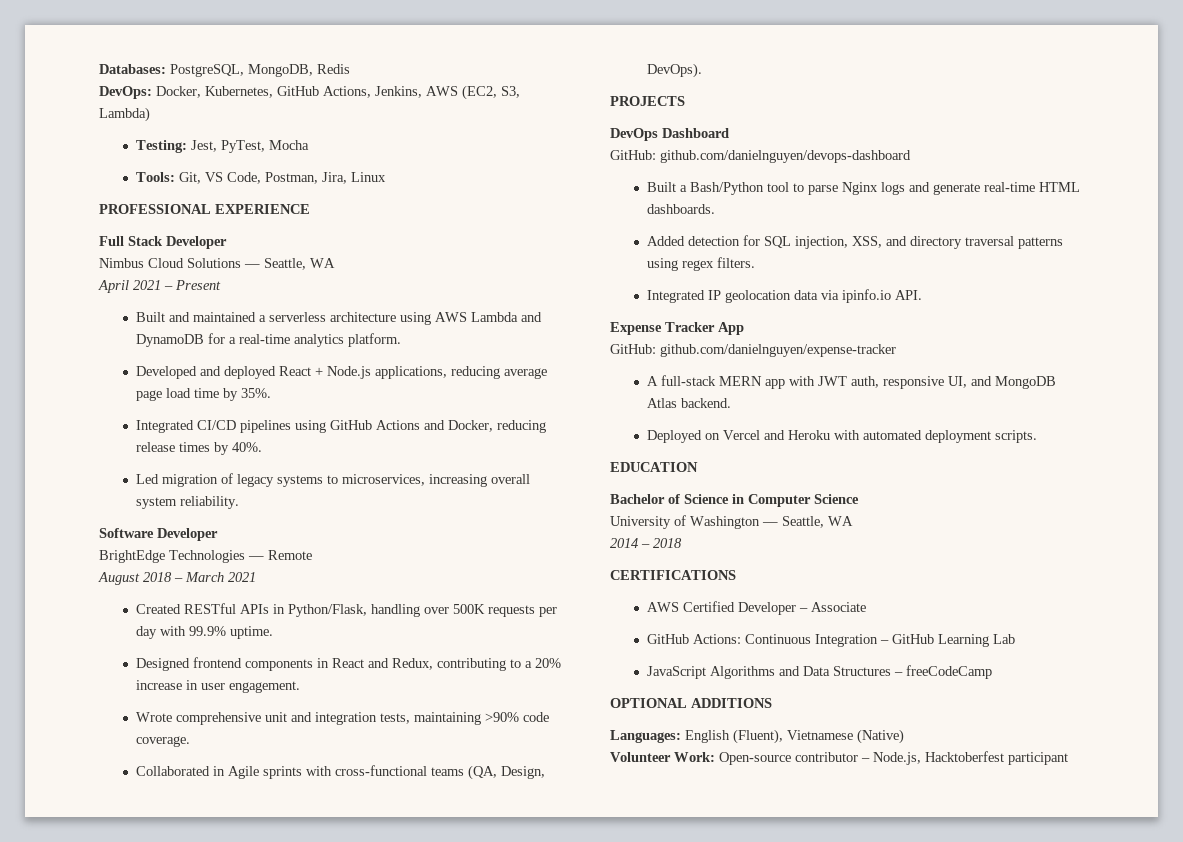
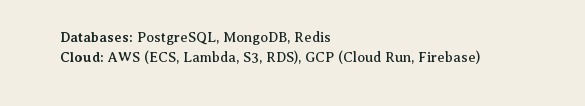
[99,85,520,100] [99,107,150,122] [135,140,309,153] [135,172,386,184] [99,204,310,214] [99,236,227,249] [99,258,335,270] [98,280,221,293] [135,312,542,325] [135,333,401,347] [135,366,547,379] [135,388,271,401] [135,420,546,433] [135,442,262,455] [135,473,530,487] [135,496,239,509] [99,528,218,541] [99,550,312,563] [98,572,256,585] [135,603,557,617] [135,626,273,639] [135,657,561,671] [135,680,300,693] [135,712,549,725] [135,736,190,747] [135,765,545,780] [646,63,702,78] [610,96,685,106] [610,128,729,141] [610,150,911,163] [646,182,1080,195] [646,204,715,214] [646,235,1063,249] [646,257,755,271] [646,289,922,303] [610,322,744,335] [610,344,896,357] [646,375,1056,389] [646,398,731,408] [646,430,1037,443] [610,462,698,472] [610,494,859,507] [610,515,853,529] [610,538,682,548] [610,570,736,580] [646,601,866,615] [646,634,1015,647] [646,665,992,679] [610,698,772,708] [610,729,904,744] [610,751,1068,765] DevOps: Docker, Kubernetes, GitHub Actions, Jenkins, AWS (EC2, S3, Lambda) // Testing: Jest, PyTest, Mocha // Tools: Git, VS Code, Postman, Jira, Linux // PROFESSIONAL EXPERIENCE // Full Stack Developer // Nimbus Cloud Solutions — Seattle, WA // April 2021 – Present // Built and maintained a serverless architecture using AWS Lambda and DynamoDB for a real-time analytics platform. // Developed and deployed React + Node.js applications, reducing average page load time by 35%. // Integrated CI/CD pipelines using GitHub Actions and Docker, reducing release times by 40%. // Led migration of legacy systems to microservices, increasing overall system reliability. // Software Developer // BrightEdge Technologies — Remote // August 2018 – March 2021 // Created RESTful APIs in Python/Flask, handling over 500K requests per day with 99.9% uptime. // Designed frontend components in React and Redux, contributing to a 20% increase in user engagement. // Wrote comprehensive unit and integration tests, maintaining >90% code coverage. // Collaborated in Agile sprints with cross-functional teams (QA, Design, DevOps). // PROJECTS // DevOps Dashboard // GitHub: github.com/danielnguyen/devops-dashboard // Built a Bash/Python tool to parse Nginx logs and generate real-time HTML dashboards. // Added detection for SQL injection, XSS, and directory traversal patterns using regex filters. // Integrated IP geolocation data via ipinfo.io API. // Expense Tracker App // GitHub: github.com/danielnguyen/expense-tracker // A full-stack MERN app with JWT auth, responsive UI, and MongoDB Atlas backend. // Deployed on Vercel and Heroku with automated deployment scripts. // EDUCATION // Bachelor of Science in Computer Science // University of Washington — Seattle, WA // 2014 – 2018 // CERTIFICATIONS // AWS Certified Developer – Associate // GitHub Actions: Continuous Integration – GitHub Learning Lab // JavaScript Algorithms and Data Structures – freeCodeCamp // OPTIONAL ADDITIONS // Languages: English (Fluent), Vietnamese (Native) // Volunteer Work: Open-source contributor – Node.js, Hacktoberfest participant -> [60,50,480,64] Cloud: AWS (ECS, Lambda, S3, RDS), GCP (Cloud Run, Firebase)

